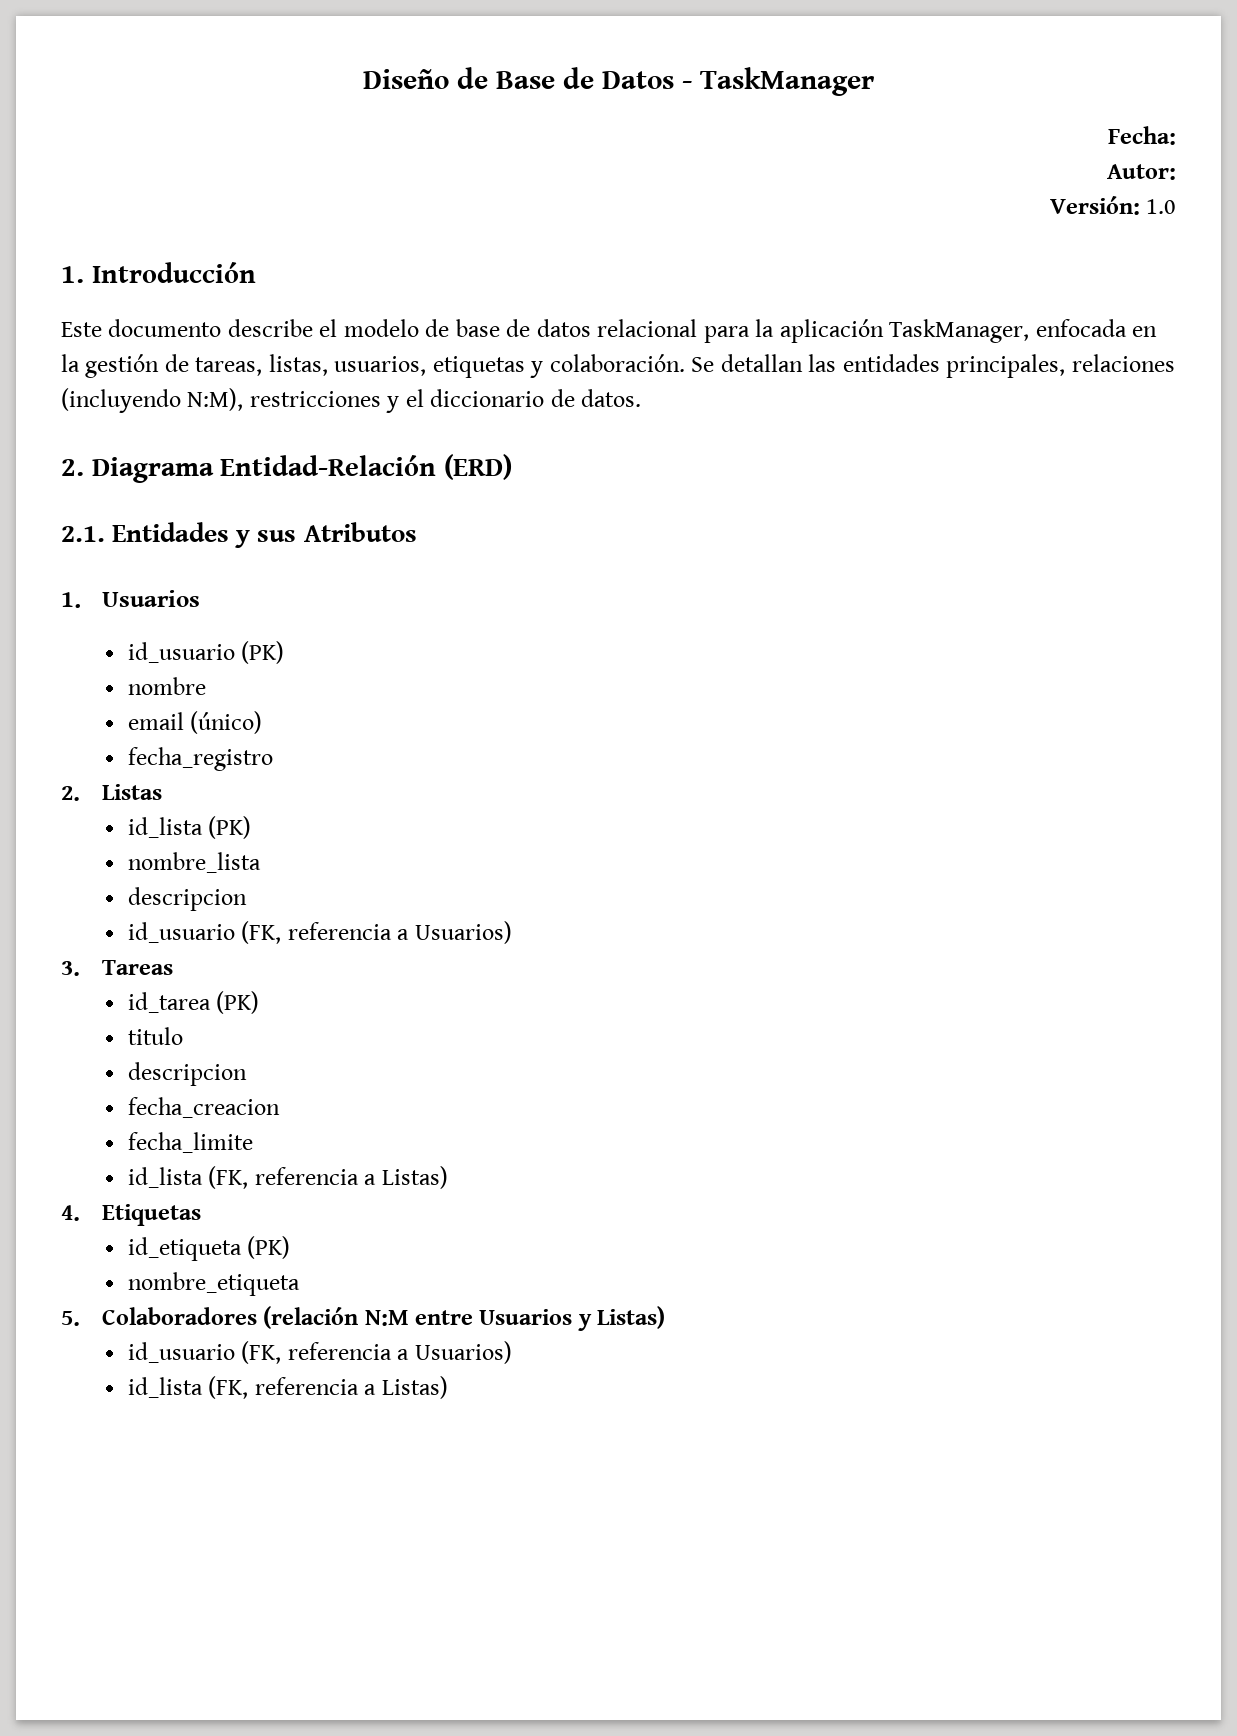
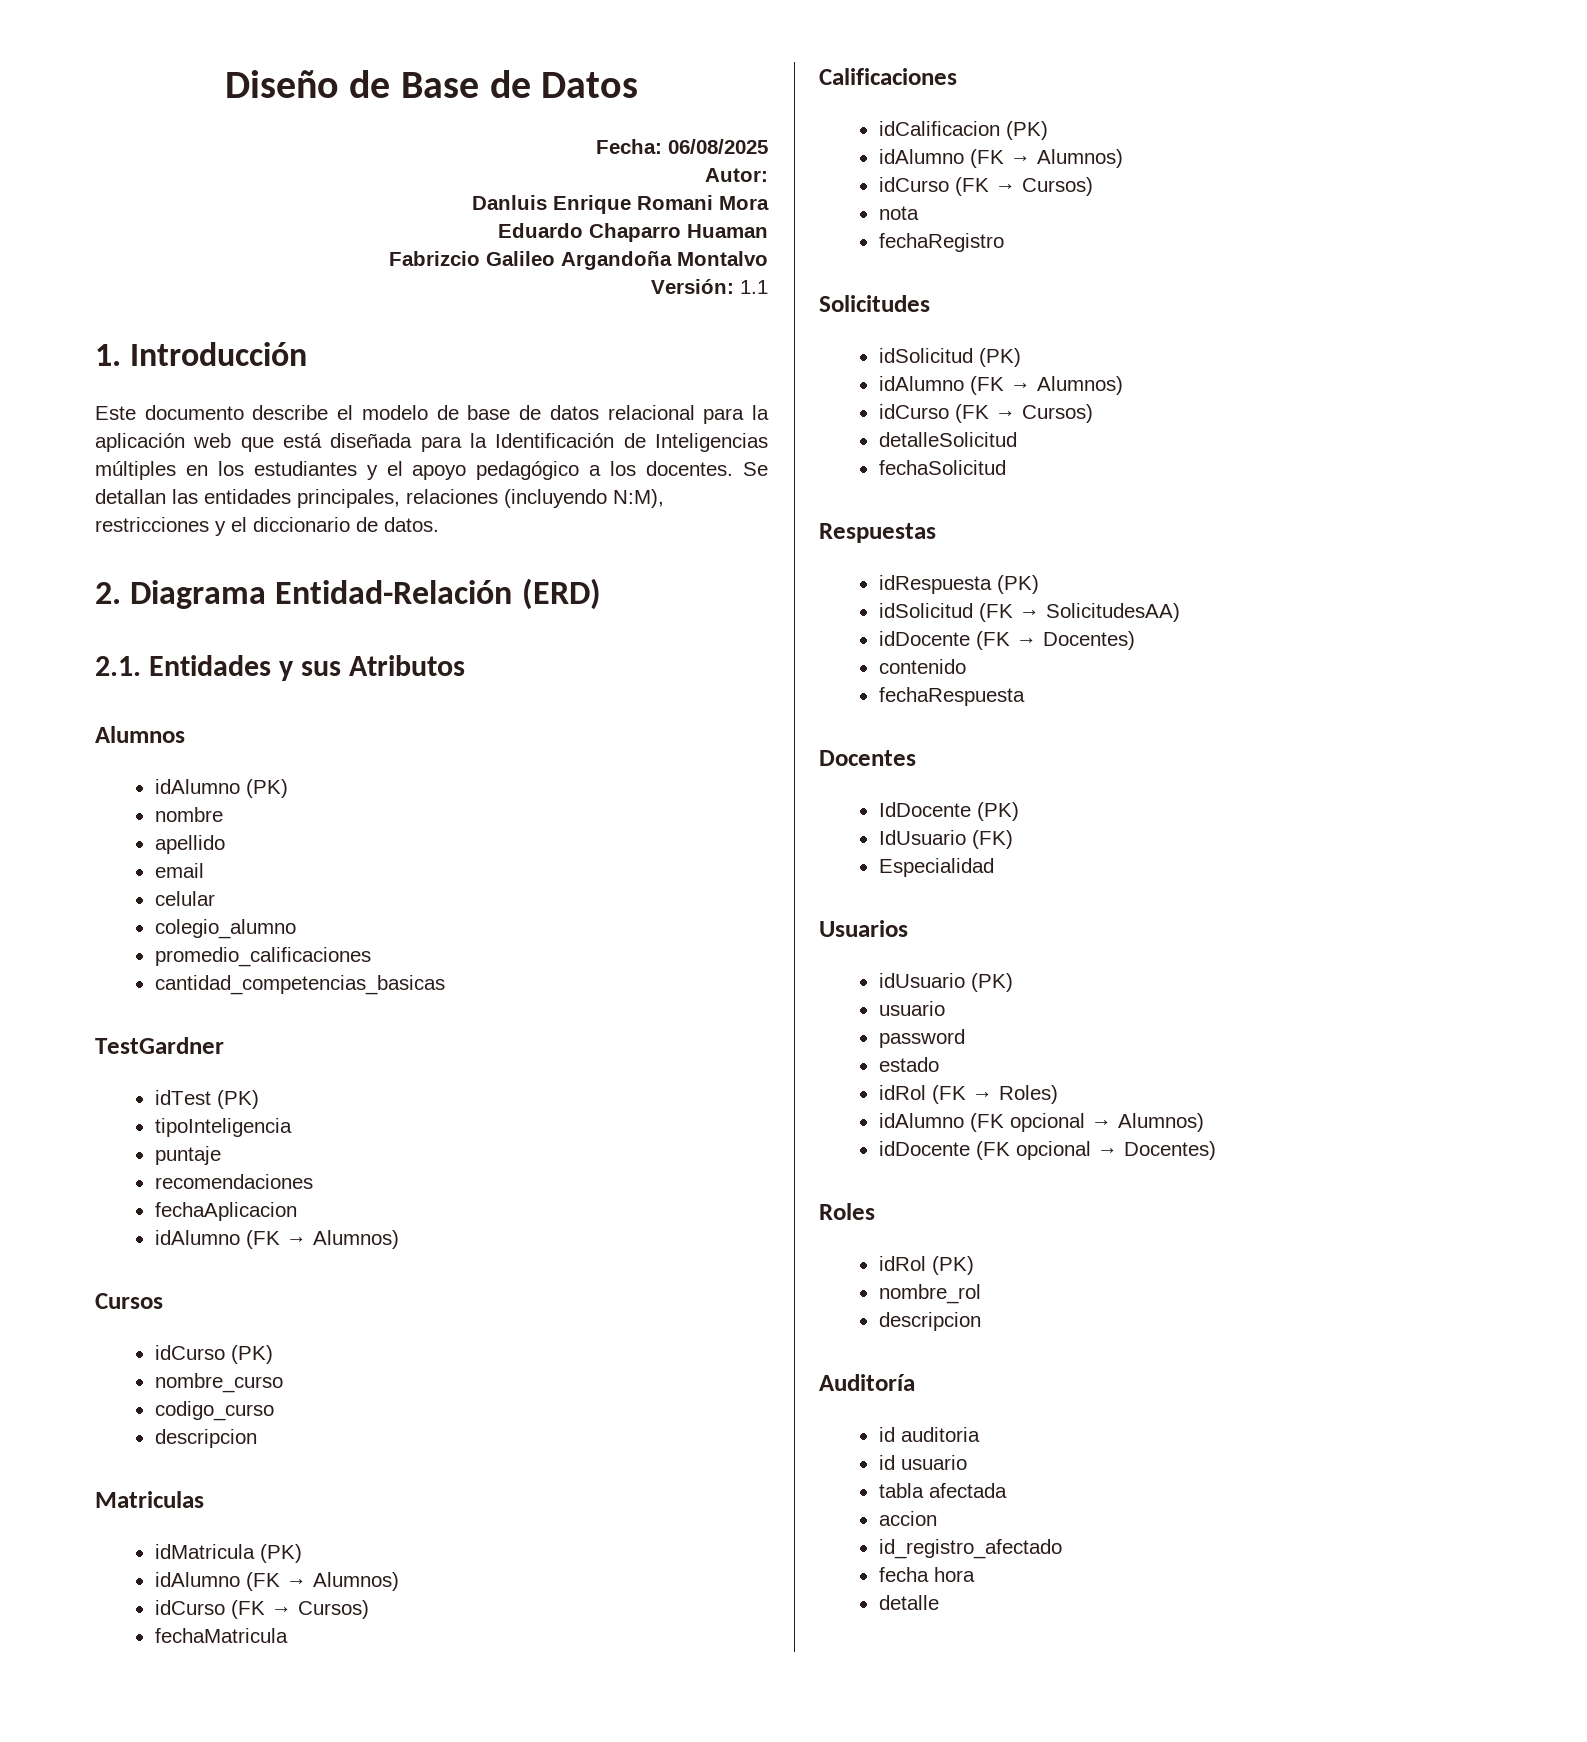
[682,67,874,96] - TaskManager -> (639, 85) none
(1176, 135) none -> [668,139,768,154] 06/08/2025
(1176, 172) none -> [472,195,769,214] [498,223,768,242] [389,251,768,270] // Danluis Enrique Romani Mora // Eduardo Chaparro Huaman // Fabrizcio Galileo Argandoña Montalvo
[1146,199,1176,214] 1.0 -> [740,280,768,294] 1.1
[889,319,1158,343] [61,354,685,378] TaskManager, enfocada en la gestión de tareas, listas, usuarios, etiquetas y colaboración. -> [193,433,768,452] [95,461,734,480] web que está diseñada para la Identificación de Inteligencias múltiples en los estudiantes y el apoyo pedagógico a los docentes.
[61,590,200,608] [127,642,235,663] 1. Usuarios // id_usuario -> [95,726,185,743] [154,779,240,794] Alumnos // idAlumno
(206, 686) none -> [154,835,225,854] // apellido
[190,711,263,734] [127,747,273,771] [61,784,162,801] [127,816,252,839] [127,852,261,873] [127,887,247,911] [127,921,512,944] [61,960,173,976] [127,991,260,1014] [127,1027,183,1045] [127,1062,247,1086] [127,1097,280,1118] [127,1132,253,1153] [127,1166,448,1189] [61,1204,201,1226] [127,1236,291,1261] [127,1272,300,1296] [61,1306,666,1331] [127,1341,512,1364] [127,1376,448,1399] (único) // fecha_registro // 2. Listas // id_lista (PK) // nombre_lista // descripcion // id_usuario (FK, referencia a Usuarios) // 3. Tareas // id_tarea (PK) // titulo // descripcion // fecha_creacion // fecha_limite // id_lista (FK, referencia a Listas) // 4. Etiquetas // id_etiqueta (PK) // nombre_etiqueta // 5. Colaboradores (relación N:M entre Usuarios y Listas) // id_usuario (FK, referencia a Usuarios) // id_lista (FK, referencia a Listas) -> [154,891,215,906] [154,919,296,939] [154,947,371,967] [154,975,445,995] [95,1037,224,1054] [154,1090,259,1109] [154,1118,292,1137] [154,1146,221,1165] [154,1174,313,1189] [154,1202,297,1221] [154,1230,399,1249] [95,1293,163,1309] [154,1345,273,1364] [154,1373,283,1393] [154,1401,274,1421] [154,1429,257,1448] [95,1491,204,1508] [154,1544,302,1563] [154,1572,399,1591] [154,1600,369,1619] [154,1628,288,1643] [819,68,957,85] [878,121,1048,140] [878,149,1123,168] [878,177,1093,196] [878,206,919,220] [878,233,1004,252] [819,295,930,312] [878,348,1021,367] [878,376,1123,395] [878,404,1093,423] [878,432,1017,447] [878,460,1006,475] [819,523,936,543] [878,575,1039,594] [878,603,1180,622] [878,631,1135,650] [878,659,966,674] [878,687,1025,706] [819,750,916,766] [878,802,1019,821] [878,830,1013,849] [878,858,994,877] [819,920,908,937] [878,973,1013,992] [878,1001,945,1016] [878,1029,965,1048] [878,1057,939,1072] [878,1085,1058,1104] [878,1113,1204,1132] [878,1141,1216,1160] [819,1203,875,1220] [878,1256,974,1275] [878,1284,981,1304] [878,1312,981,1331] [819,1374,915,1391] [878,1427,980,1442] [878,1455,967,1470] [878,1483,1007,1498] [878,1511,937,1526] [878,1539,1062,1559] [878,1567,975,1582] [878,1595,939,1610] // celular // colegio_alumno // promedio_calificaciones // cantidad_competencias_basicas // TestGardner // idTest (PK) // tipoInteligencia // puntaje // recomendaciones // fechaAplicacion // idAlumno (FK → Alumnos) // Cursos // idCurso (PK) // nombre_curso // codigo_curso // descripcion // Matriculas // idMatricula (PK) // idAlumno (FK → Alumnos) // idCurso (FK → Cursos) // fechaMatricula // Calificaciones // idCalificacion (PK) // idAlumno (FK → Alumnos) // idCurso (FK → Cursos) // nota // fechaRegistro // Solicitudes // idSolicitud (PK) // idAlumno (FK → Alumnos) // idCurso (FK → Cursos) // detalleSolicitud // fechaSolicitud // Respuestas // idRespuesta (PK) // idSolicitud (FK → SolicitudesAA) // idDocente (FK → Docentes) // contenido // fechaRespuesta // Docentes // IdDocente (PK) // IdUsuario (FK) // Especialidad // Usuarios // idUsuario (PK) // usuario // password // estado // idRol (FK → Roles) // idAlumno (FK opcional → Alumnos) // idDocente (FK opcional → Docentes) // Roles // idRol (PK) // nombre_rol // descripcion // Auditoría // id auditoria // id usuario // tabla afectada // accion // id_registro_afectado // fecha hora // detalle

